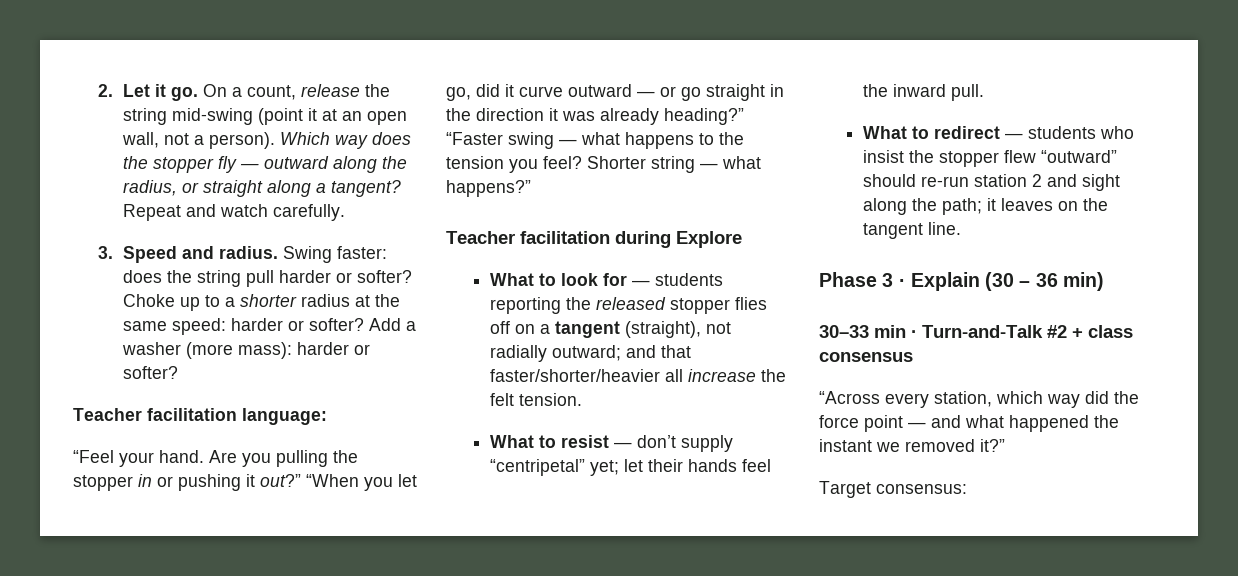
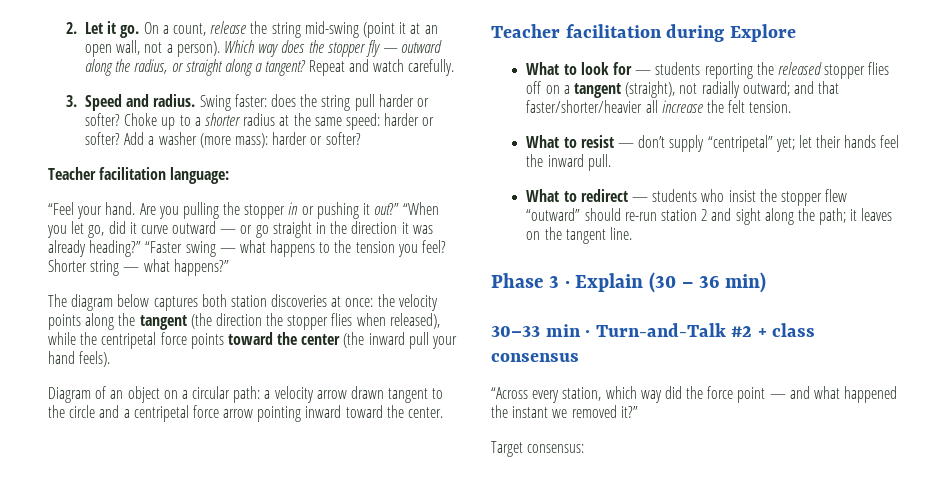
(531, 188) none -> [48,294,438,311] [48,313,440,330] [48,332,458,349] [48,351,111,367] [48,386,444,403] [48,405,444,422] // The diagram below captures both station discoveries at once: the velocity points along the tangent (the direction the stopper flies when released), while the centripetal force points toward the center (the inward pull your hand feels). // Diagram of an object on a circular path: a velocity arrow drawn tangent to the circle and a centripetal force arrow pointing inward toward the center.

